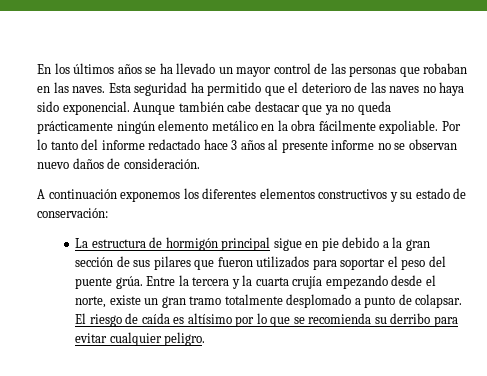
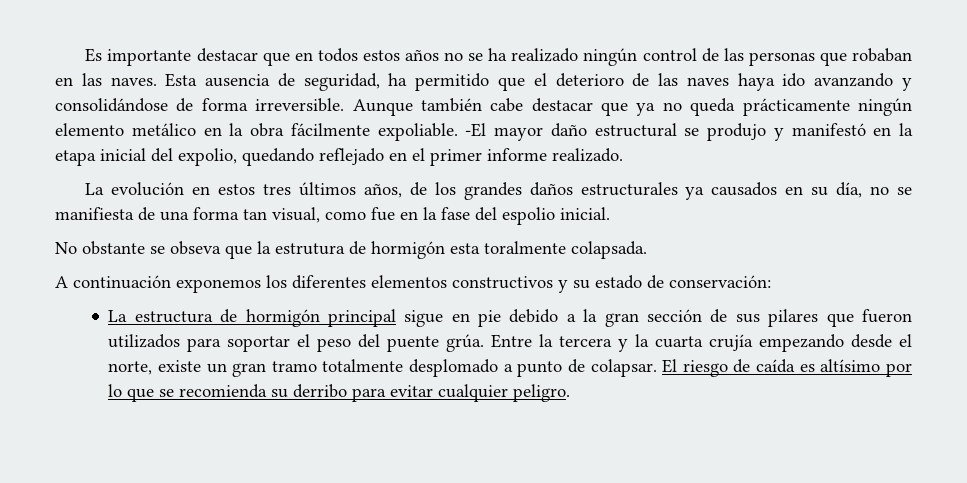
[37,63,272,77] En los últimos años se ha llevado un mayor -> [85,48,638,66] Es importante destacar que en todos estos años no se ha realizado ningún
[134,82,188,96] seguridad -> [205,73,380,91] ausencia de seguridad,
[422,82,465,96] [37,101,130,115] no haya sido exponencial. -> [737,73,913,91] [55,98,345,112] haya ido avanzando y consolidándose de forma irreversible.
[441,121,461,131] [37,139,457,153] [37,158,200,169] Por lo tanto del informe redactado hace 3 años al presente informe no se observan nuevo daños de consideración. -> [465,123,913,141] [55,148,623,166] [85,182,912,200] [55,207,610,225] [55,241,647,259] -El mayor daño estructural se produjo y manifestó en la etapa inicial del expolio, quedando reflejado en el primer informe realizado. // La evolución en estos tres últimos años, de los grandes daños estructurales ya causados en su día, no se manifiesta de una forma tan visual, como fue en la fase del espolio inicial. // No obstante se obseva que la estrutura de hormigón esta toralmente colapsada.

